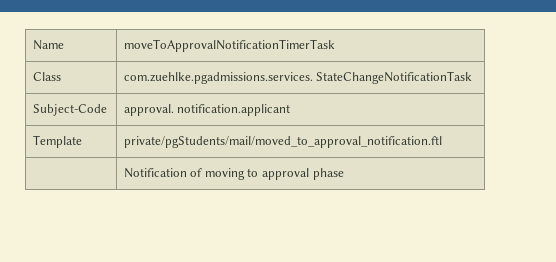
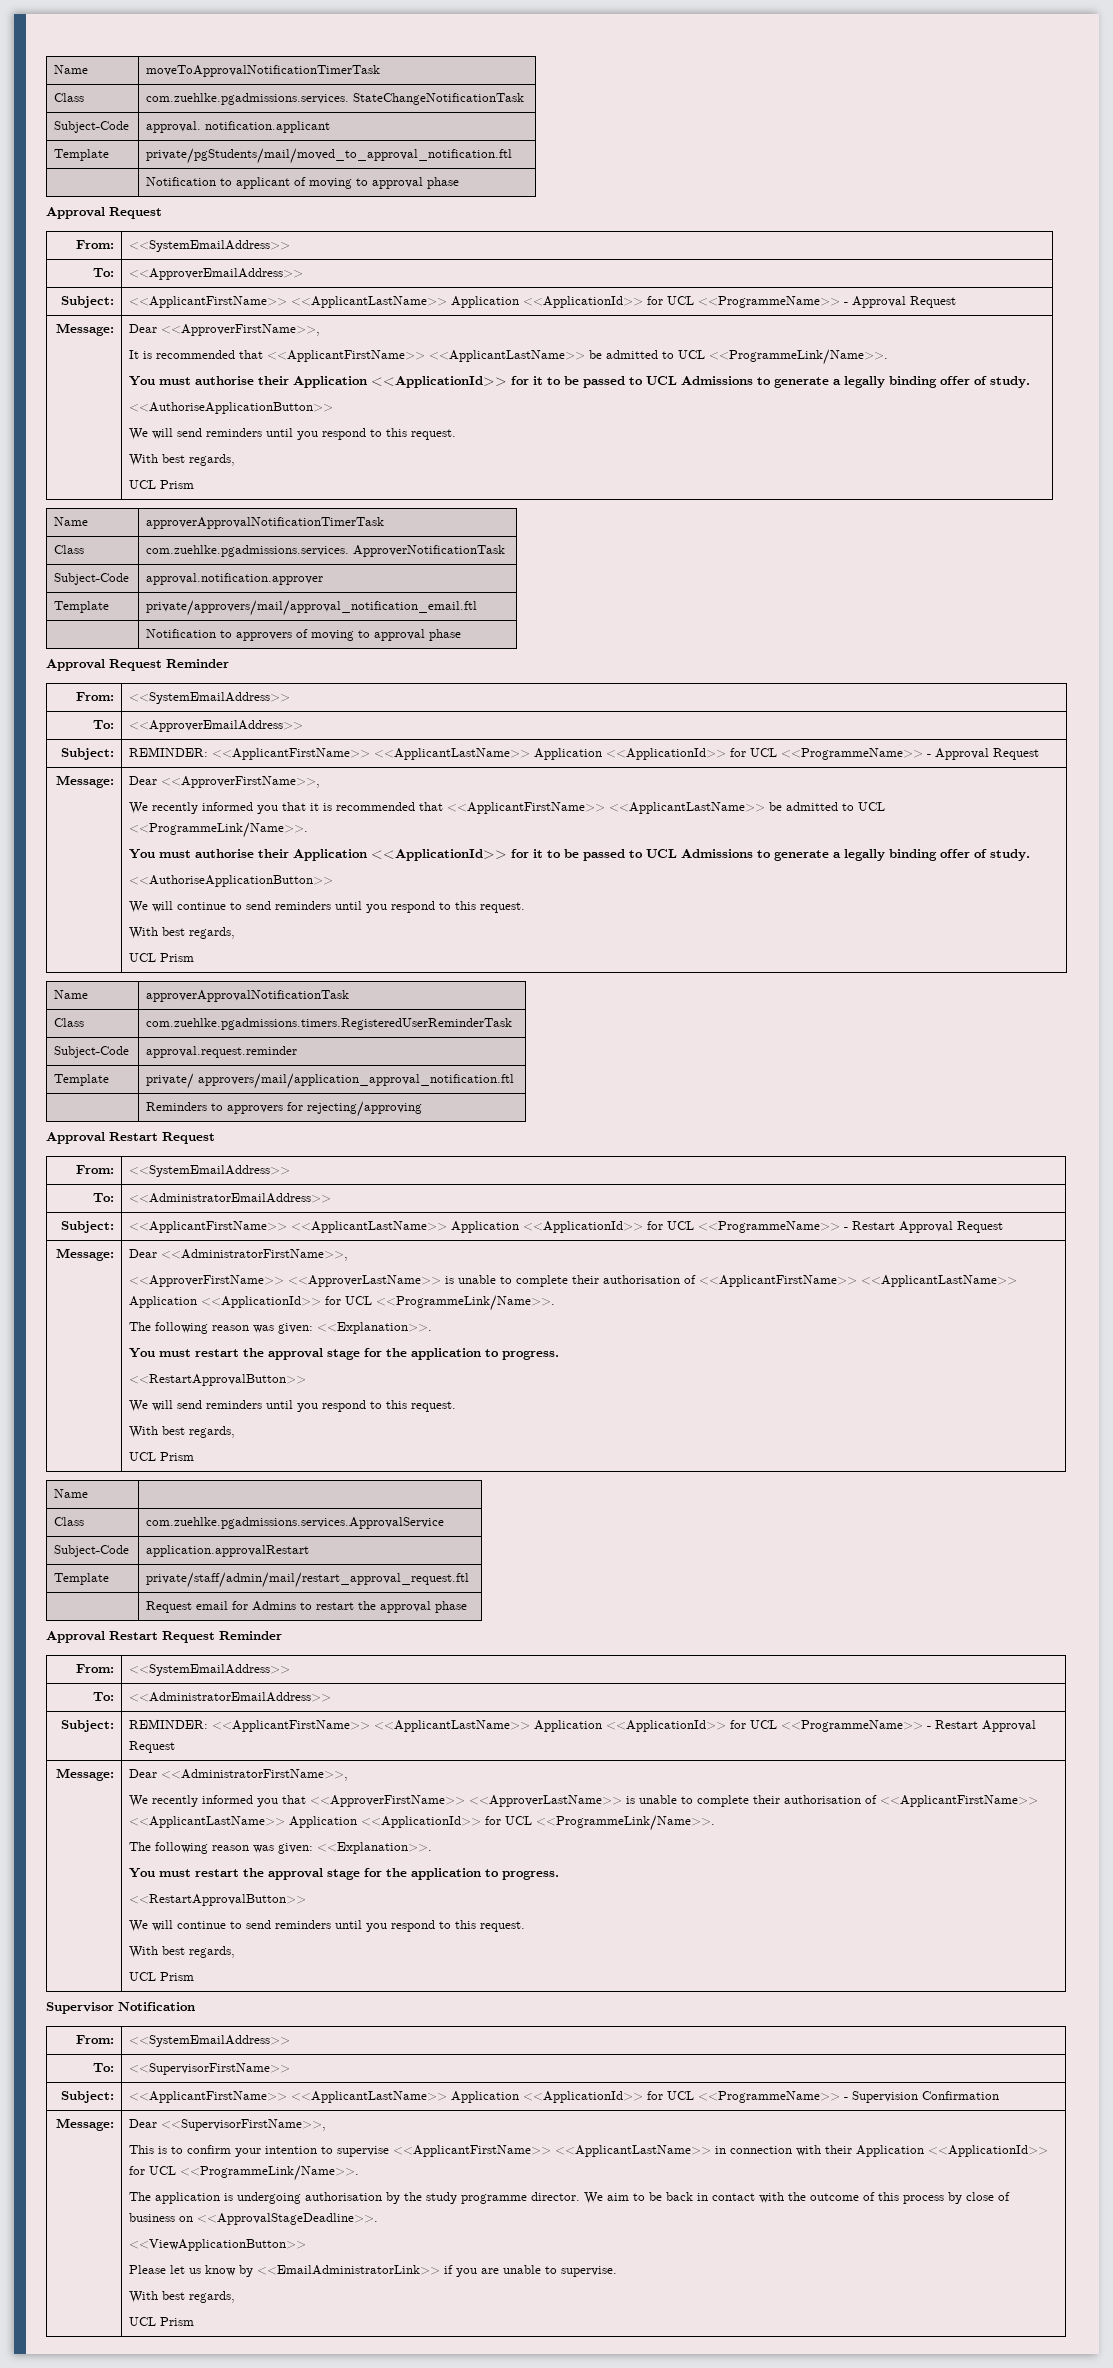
[190,168,344,180] of moving to approval phase -> [220,177,460,189] [46,207,162,219] [75,240,114,249] [129,240,291,252] [92,268,114,277] [129,268,304,280] [60,296,114,308] [129,296,957,308] [55,323,114,336] [129,324,321,336] [129,349,889,365] [129,376,1031,388] [129,402,334,414] [129,428,457,440] [129,454,236,466] [129,480,195,489] [54,517,89,526] [146,517,385,529] [54,545,85,554] [146,545,506,557] [54,573,130,585] [146,573,324,585] [54,601,110,613] [146,600,478,616] [146,629,462,641] [46,659,229,671] [75,692,114,701] [129,692,291,704] [92,720,114,729] [129,720,304,732] [60,748,114,760] [129,747,1040,760] [55,775,114,788] [129,776,321,788] [129,802,886,814] [129,822,309,838] [129,849,1031,861] [129,875,334,887] [129,901,526,913] [129,927,236,939] [129,953,195,962] [54,990,89,999] [146,990,350,1002] [54,1018,85,1027] [146,1018,513,1030] [54,1046,130,1058] [146,1046,298,1058] [54,1074,110,1086] [146,1073,515,1089] [146,1101,423,1117] [46,1132,215,1144] [75,1165,114,1174] [129,1165,291,1177] [92,1193,114,1202] [129,1193,332,1203] [60,1221,114,1233] [129,1221,1004,1233] [55,1248,114,1261] [129,1249,349,1261] [129,1275,1018,1287] [129,1295,556,1311] [129,1322,433,1334] [129,1348,560,1360] [129,1374,307,1386] [129,1400,457,1412] [129,1426,236,1438] [129,1452,195,1461] [54,1489,89,1498] [54,1517,85,1526] [146,1517,445,1529] [54,1545,130,1557] [146,1545,310,1557] [54,1573,110,1585] [146,1572,470,1588] [146,1601,468,1613] [46,1631,282,1643] [75,1664,114,1673] [129,1664,291,1676] [92,1692,114,1701] [129,1692,332,1702] [60,1720,114,1732] [129,1719,1037,1732] [129,1741,176,1753] [55,1768,114,1781] [129,1769,349,1781] [129,1795,1039,1807] [129,1815,716,1831] [129,1842,433,1854] [129,1868,560,1880] [129,1894,307,1906] [129,1920,526,1932] [129,1946,236,1958] [129,1972,195,1981] [46,2002,195,2014] [75,2035,114,2044] [129,2035,291,2047] [92,2063,114,2072] [129,2063,291,2075] [60,2091,114,2103] [129,2091,1000,2103] [55,2118,114,2131] [129,2119,327,2131] [129,2145,1049,2157] [129,2165,360,2181] [129,2192,1011,2204] [129,2213,379,2225] [129,2239,307,2251] [129,2265,618,2277] [129,2291,236,2303] [129,2317,195,2326] to applicant of moving to approval phase // Approval Request // From: | <<SystemEmailAddress>> // To: | <<ApproverEmailAddress>> // Subject: | <<ApplicantFirstName>> <<ApplicantLastName>> Application <<ApplicationId>> for UCL <<ProgrammeName>> - Approval Request // Message: | Dear <<ApproverFirstName>>, // It is recommended that <<ApplicantFirstName>> <<ApplicantLastName>> be admitted to UCL <<ProgrammeLink/Name>>. // You must authorise their Application <<ApplicationId>> for it to be passed to UCL Admissions to generate a legally binding offer of study. // <<AuthoriseApplicationButton>> // We will send reminders until you respond to this request. // With best regards, // UCL Prism // Name | approverApprovalNotificationTimerTask // Class | com.zuehlke.pgadmissions.services. ApproverNotificationTask // Subject-Code | approval.notification.approver // Template | private/approvers/mail/approval_notification_email.ftl // | Notification to approvers of moving to approval phase // Approval Request Reminder // From: | <<SystemEmailAddress>> // To: | <<ApproverEmailAddress>> // Subject: | REMINDER: <<ApplicantFirstName>> <<ApplicantLastName>> Application <<ApplicationId>> for UCL <<ProgrammeName>> - Approval Request // Message: | Dear <<ApproverFirstName>>, // We recently informed you that it is recommended that <<ApplicantFirstName>> <<ApplicantLastName>> be admitted to UCL <<ProgrammeLink/Name>>. // You must authorise their Application <<ApplicationId>> for it to be passed to UCL Admissions to generate a legally binding offer of study. // <<AuthoriseApplicationButton>> // We will continue to send reminders until you respond to this request. // With best regards, // UCL Prism // Name | approverApprovalNotificationTask // Class | com.zuehlke.pgadmissions.timers.RegisteredUserReminderTask // Subject-Code | approval.request.reminder // Template | private/ approvers/mail/application_approval_notification.ftl // | Reminders to approvers for rejecting/approving // Approval Restart Request // From: | <<SystemEmailAddress>> // To: | <<AdministratorEmailAddress>> // Subject: | <<ApplicantFirstName>> <<ApplicantLastName>> Application <<ApplicationId>> for UCL <<ProgrammeName>> - Restart Approval Request // Message: | Dear <<AdministratorFirstName>>, // <<ApproverFirstName>> <<ApproverLastName>> is unable to complete their authorisation of <<ApplicantFirstName>> <<ApplicantLastName>> Application <<ApplicationId>> for UCL <<ProgrammeLink/Name>>. // The following reason was given: <<Explanation>>. // You must restart the approval stage for the application to progress. // <<RestartApprovalButton>> // We will send reminders until you respond to this request. // With best regards, // UCL Prism // Name | // Class | com.zuehlke.pgadmissions.services.ApprovalService // Subject-Code | application.approvalRestart // Template | private/staff/admin/mail/restart_approval_request.ftl // | Request email for Admins to restart the approval phase // Approval Restart Request Reminder // From: | <<SystemEmailAddress>> // To: | <<AdministratorEmailAddress>> // Subject: | REMINDER: <<ApplicantFirstName>> <<ApplicantLastName>> Application <<ApplicationId>> for UCL <<ProgrammeName>> - Restart Approval Request // Message: | Dear <<AdministratorFirstName>>, // We recently informed you that <<ApproverFirstName>> <<ApproverLastName>> is unable to complete their authorisation of <<ApplicantFirstName>> <<ApplicantLastName>> Application <<ApplicationId>> for UCL <<ProgrammeLink/Name>>. // The following reason was given: <<Explanation>>. // You must restart the approval stage for the application to progress. // <<RestartApprovalButton>> // We will continue to send reminders until you respond to this request. // With best regards, // UCL Prism // Supervisor Notification // From: | <<SystemEmailAddress>> // To: | <<SupervisorFirstName>> // Subject: | <<ApplicantFirstName>> <<ApplicantLastName>> Application <<ApplicationId>> for UCL <<ProgrammeName>> - Supervision Confirmation // Message: | Dear <<SupervisorFirstName>>, // This is to confirm your intention to supervise <<ApplicantFirstName>> <<ApplicantLastName>> in connection with their Application <<ApplicationId>> for UCL <<ProgrammeLink/Name>>. // The application is undergoing authorisation by the study programme director. We aim to be back in contact with the outcome of this process by close of business on <<ApprovalStageDeadline>>. // <<ViewApplicationButton>> // Please let us know by <<EmailAdministratorLink>> if you are unable to supervise. // With best regards, // UCL Prism

